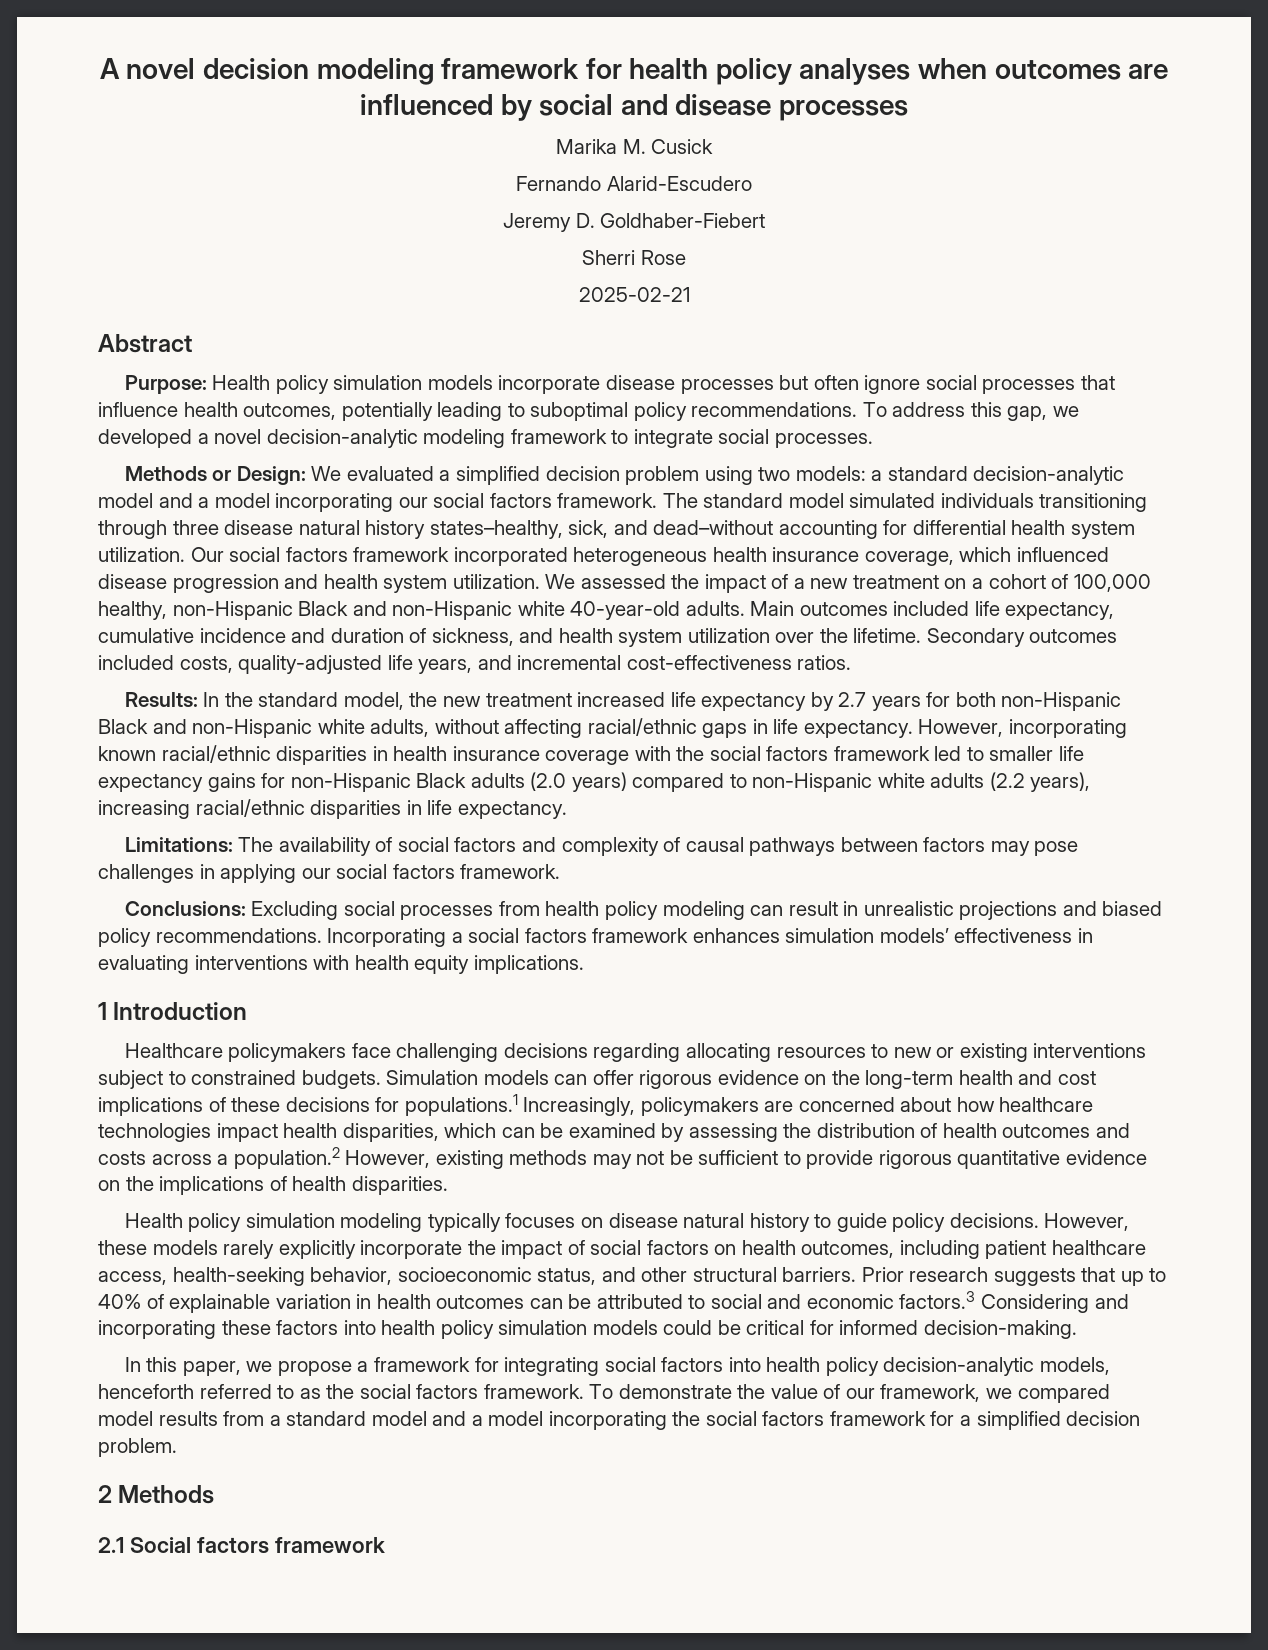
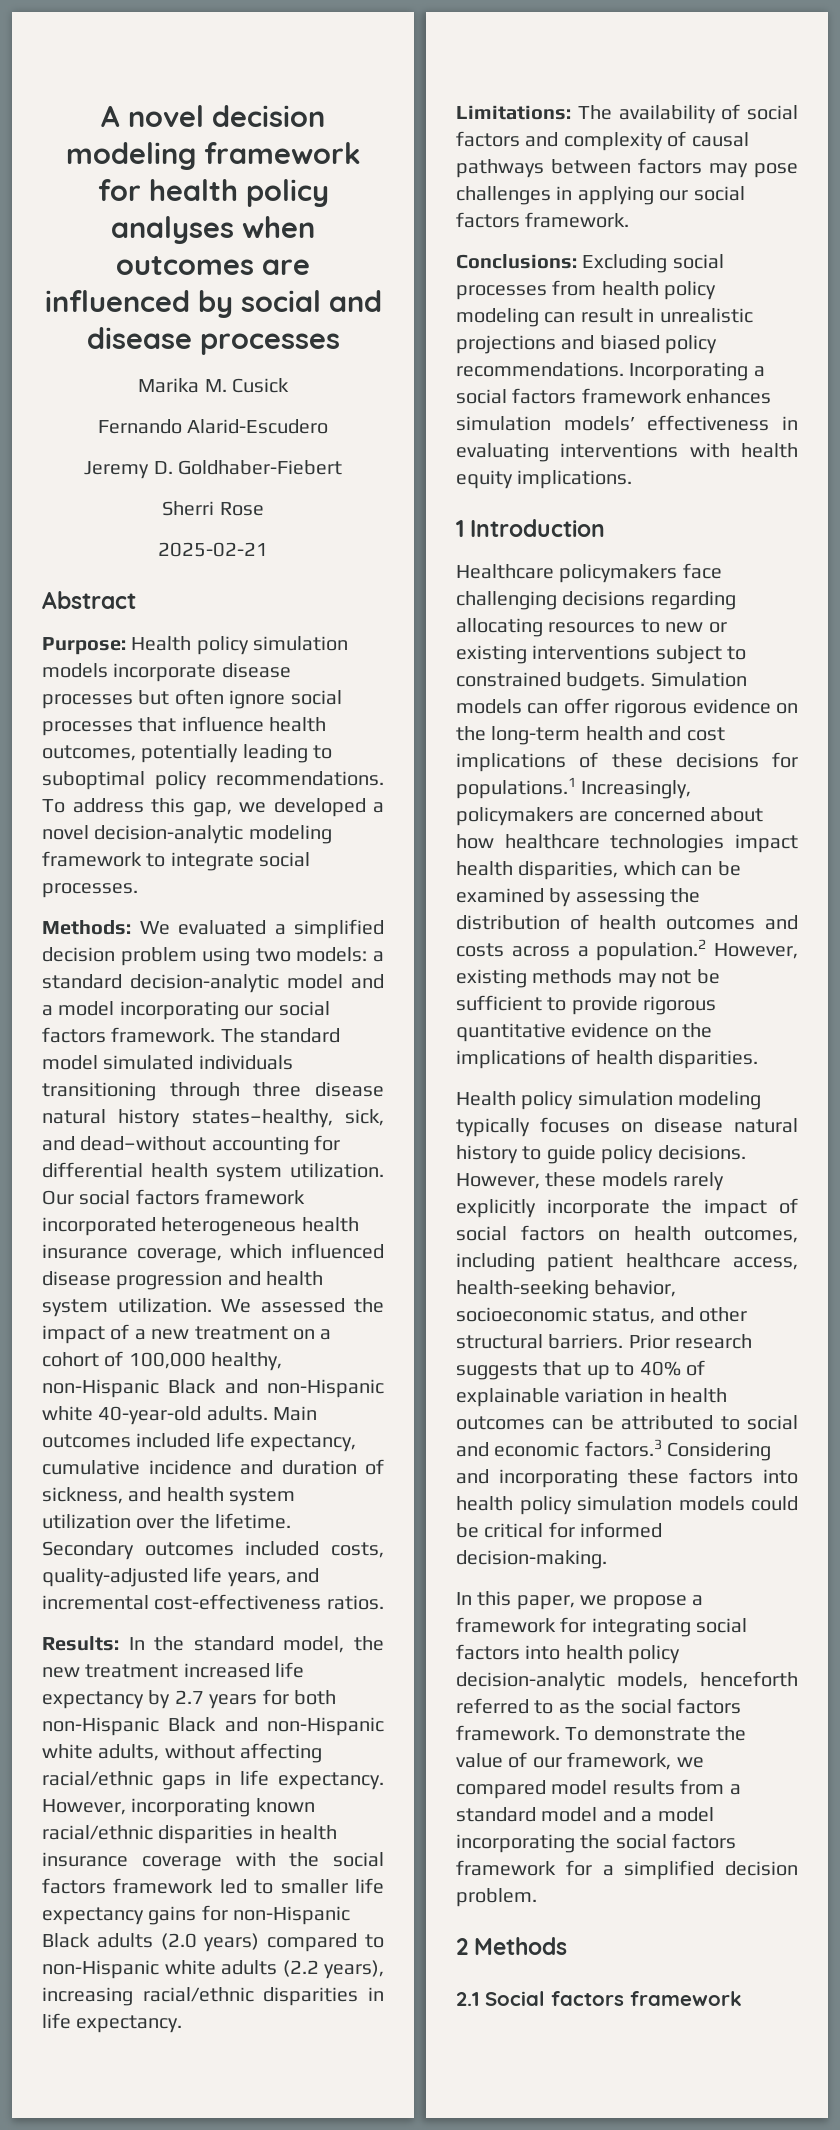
[124,466,306,485] Methods or Design: -> [42,920,131,935] Methods:

